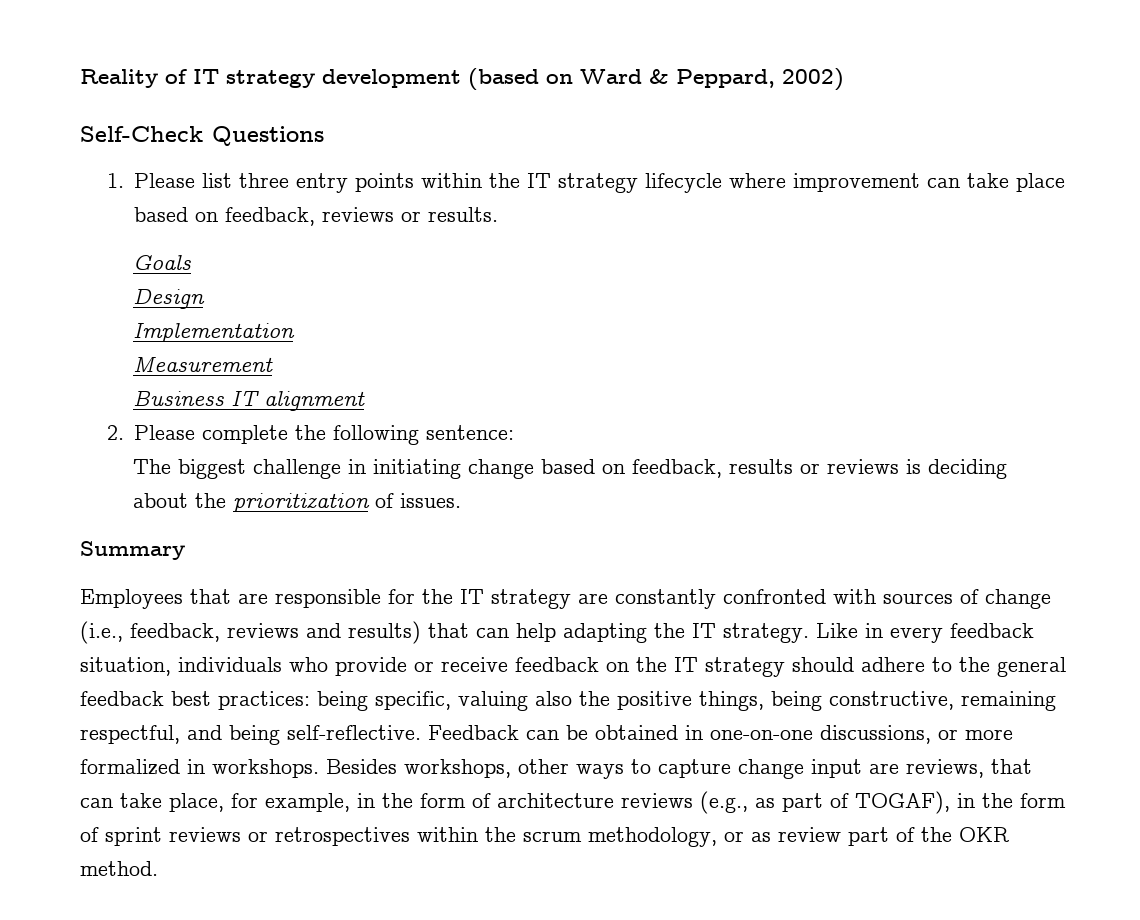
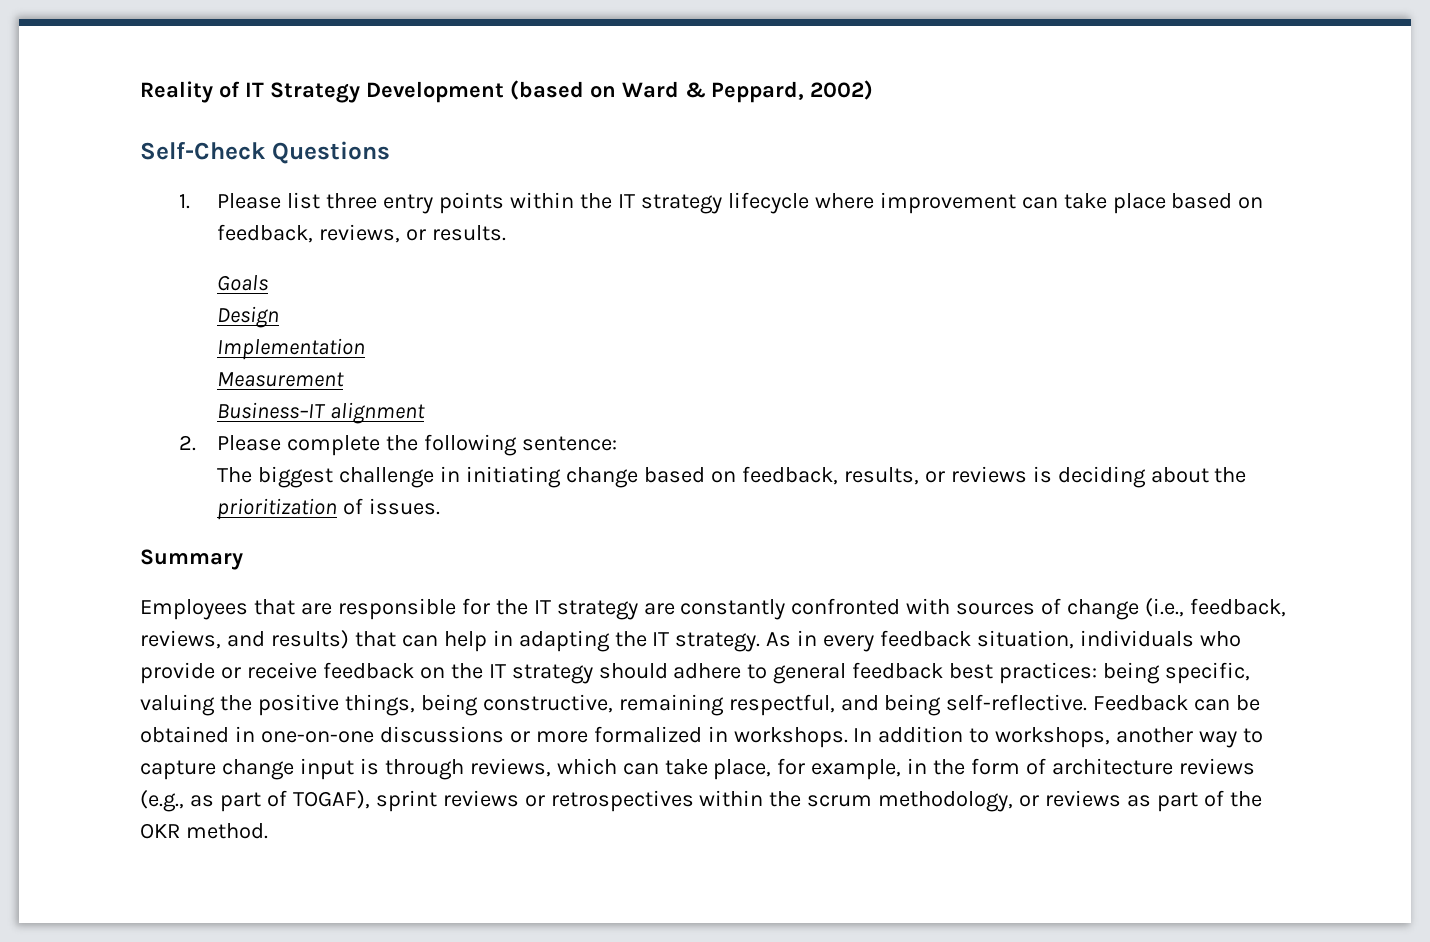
[226,69,461,88] strategy development -> [269,81,504,103] Strategy Development
[322,207,395,222] reviews -> [319,224,401,243] reviews,
[133,390,260,406] Business IT -> [217,402,327,419] Business–IT
[729,459,794,474] results -> [843,467,919,485] results,
[227,623,299,638] reviews -> [140,630,221,649] reviews,
(556, 632) none -> [492,630,513,646] in
[816,623,858,638] Like -> [766,632,792,647] As
[959,657,990,672] the -> (768, 671) none
[535,691,572,706] also -> (215, 705) none
[820,725,931,744] discussions, -> [379,726,504,743] discussions
[326,759,1032,779] Besides workshops, other ways to capture change input are reviews, that -> [853,726,1264,748] [140,758,617,780] In addition to workshops, another way to capture change input is through reviews, which
[957,793,1066,808] [80,827,99,842] in the form of -> (370, 799) none
[751,827,841,842] as review -> [1045,790,1152,807] reviews as

